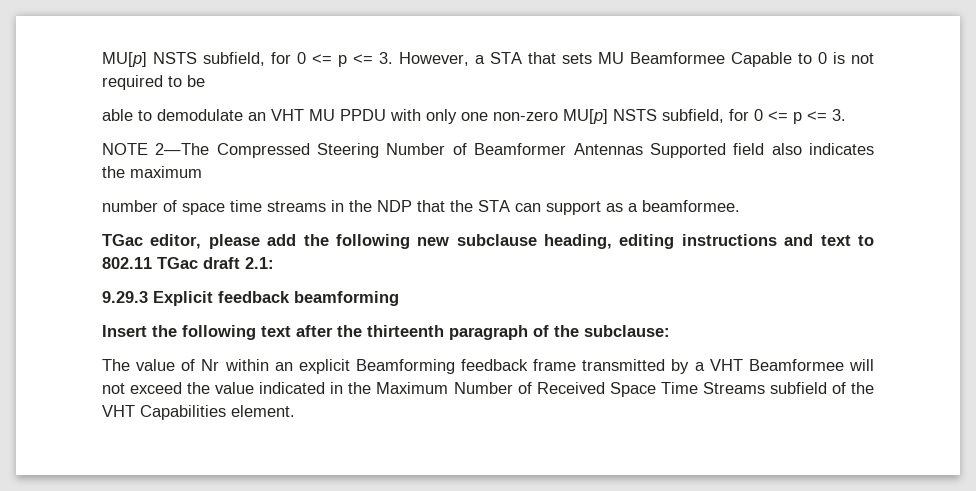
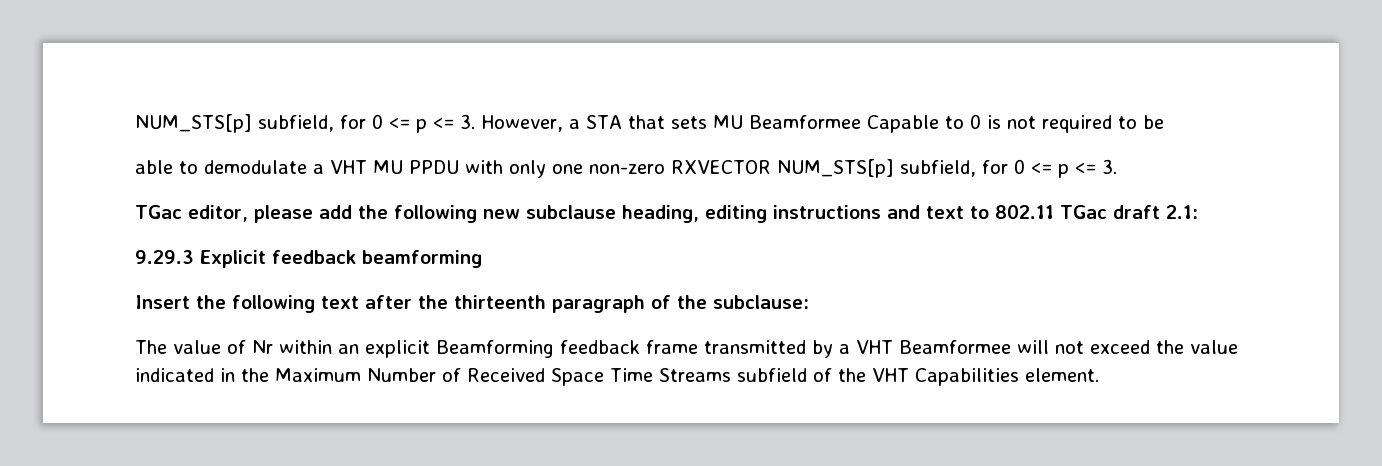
[102,52,197,67] MU[p] NSTS -> [135,114,252,133] NUM_STS[p]
[248,112,266,121] an -> [313,164,324,174] a
[563,109,846,124] [102,143,875,158] [102,166,202,178] [102,200,740,215] MU[p] NSTS subfield, for 0 <= p <= 3. // NOTE 2—The Compressed Steering Number of Beamformer Antennas Supported field also indicates the maximum // number of space time streams in the NDP that the STA can support as a beamformee. -> [671,159,1117,178] RXVECTOR NUM_STS[p] subfield, for 0 <= p <= 3.

